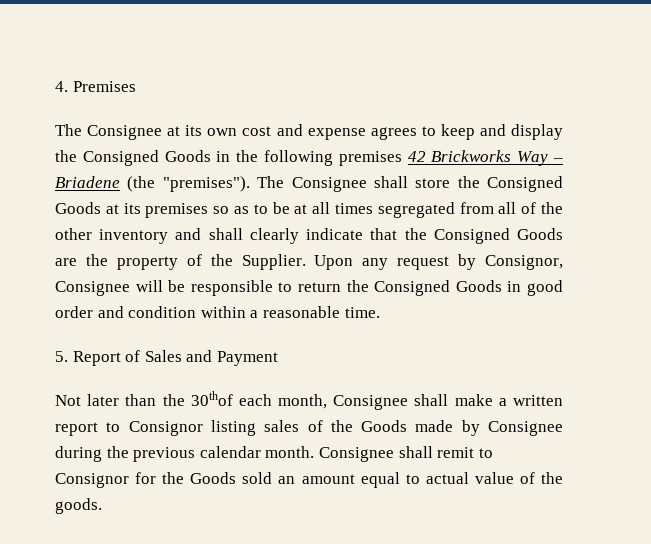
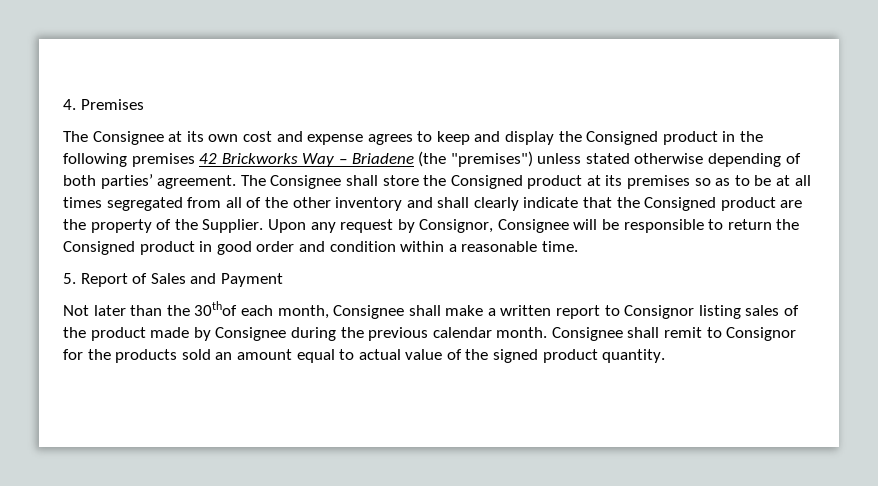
[164,150,211,162] Goods -> [662,131,718,145] product
[162,176,250,192] "premises"). -> [450,151,801,167] [63,174,237,189] "premises") unless stated otherwise depending of both parties’ agreement.
[55,202,101,214] Goods -> [527,175,583,189] product
[517,228,563,240] Goods -> [720,197,776,211] product
[455,280,502,292] Goods -> [139,241,195,255] product
[361,420,408,432] Goods -> [90,327,146,341] product
[190,472,237,484] Goods -> [115,349,178,363] products
[55,498,102,514] goods. -> [493,349,666,363] signed product quantity.

